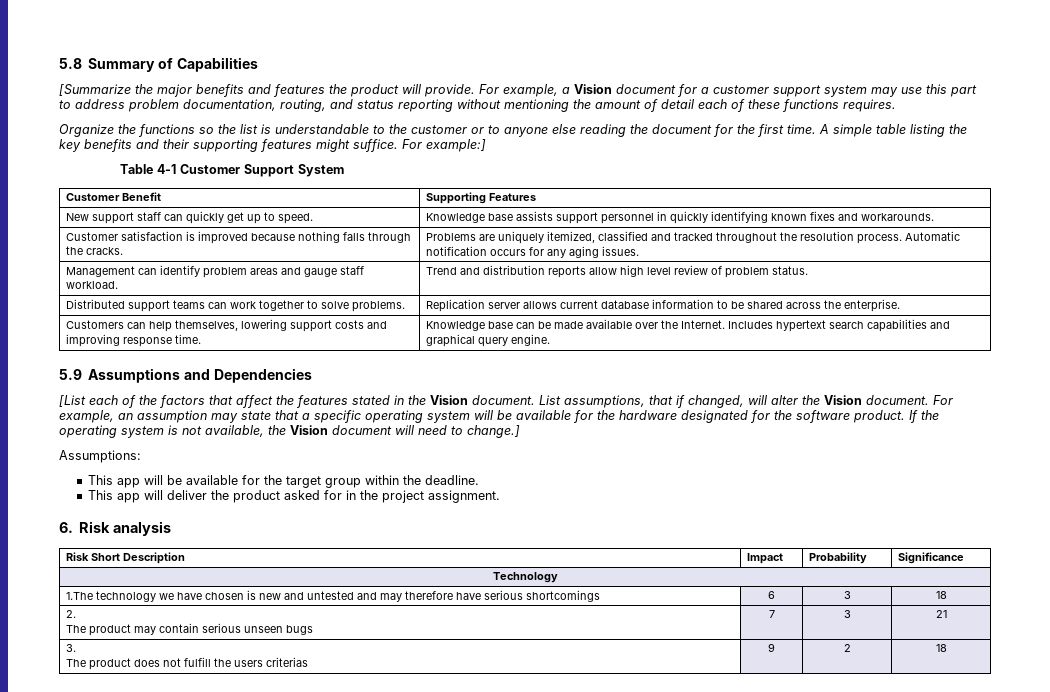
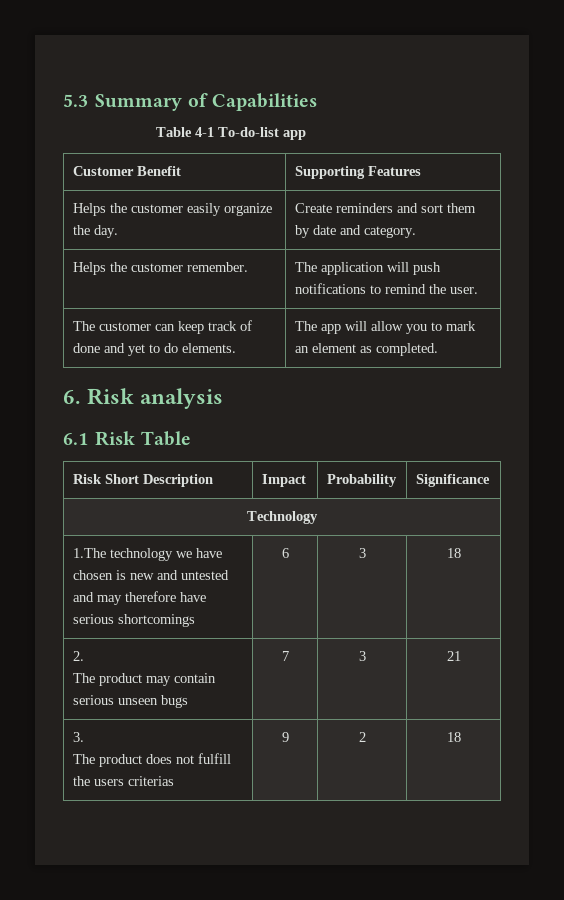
[59,58,82,69] 5.8 -> [63,94,88,107] 5.3
[59,84,977,97] [59,99,896,112] [59,124,967,137] [59,139,486,152] // [Summarize the major benefits and features the product will provide. For example, a Vision document for a customer support system may use this part to address problem documentation, routing, and status reporting without mentioning the amount of detail each of these functions requires. // Organize the functions so the list is understandable to the customer or to anyone else reading the document for the first time. A simple table listing the key benefits and their supporting features might suffice. For example:] -> (317, 102) none
[179,164,344,177] Customer Support System -> [218,127,307,140] To-do-list app
[66,211,314,224] [426,211,935,224] [66,231,412,244] [66,246,124,255] [426,231,961,244] [426,246,640,258] [66,265,365,278] [66,281,119,289] [426,265,809,278] [66,299,406,312] [426,299,901,312] [66,319,388,332] [66,334,202,347] [426,319,951,332] [426,334,551,347] [59,368,312,383] [59,395,953,408] [59,410,939,423] [59,425,520,438] [59,450,141,463] [87,475,479,488] [87,490,500,503] New support staff can quickly get up to speed. | Knowledge base assists support personnel in quickly identifying known fixes and workarounds. // Customer satisfaction is improved because nothing falls through the cracks. | Problems are uniquely itemized, classified and tracked throughout the resolution process. Automatic notification occurs for any aging issues. // Management can identify problem areas and gauge staff workload. | Trend and distribution reports allow high level review of problem status. // Distributed support teams can work together to solve problems. | Replication server allows current database information to be shared across the enterprise. // Customers can help themselves, lowering support costs and improving response time. | Knowledge base can be made available over the Internet. Includes hypertext search capabilities and graphical query engine. // 5.9 Assumptions and Dependencies // [List each of the factors that affect the features stated in the Vision document. List assumptions, that if changed, will alter the Vision document. For example, an assumption may state that a specific operating system will be available for the hardware designated for the software product. If the operating system is not available, the Vision document will need to change.] // Assumptions: // This app will be available for the target group within the deadline. // This app will deliver the product asked for in the project assignment. -> [72,203,272,216] [72,225,118,238] [294,203,476,213] [294,225,416,238] [72,262,248,275] [294,262,441,275] [294,283,478,294] [72,320,252,334] [72,343,236,356] [294,321,476,334] [294,343,438,356] Helps the customer easily organize the day. | Create reminders and sort them by date and category. // Helps the customer remember. | The application will push notifications to remind the user. // The customer can keep track of done and yet to do elements. | The app will allow you to mark an element as completed.
(172, 528) none -> [63,431,191,446] // 6.1 Risk Table

